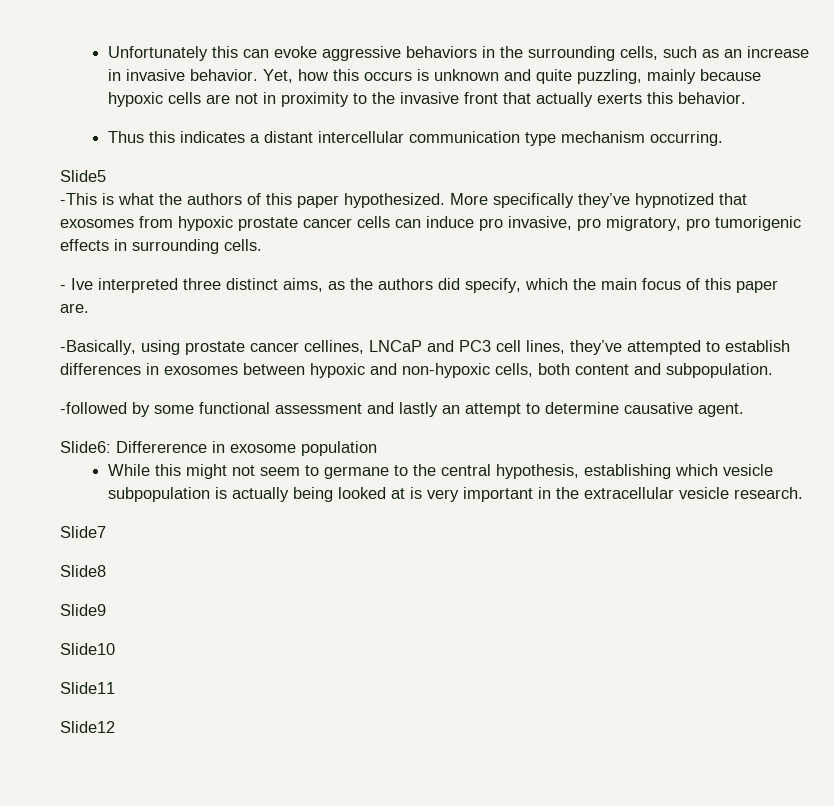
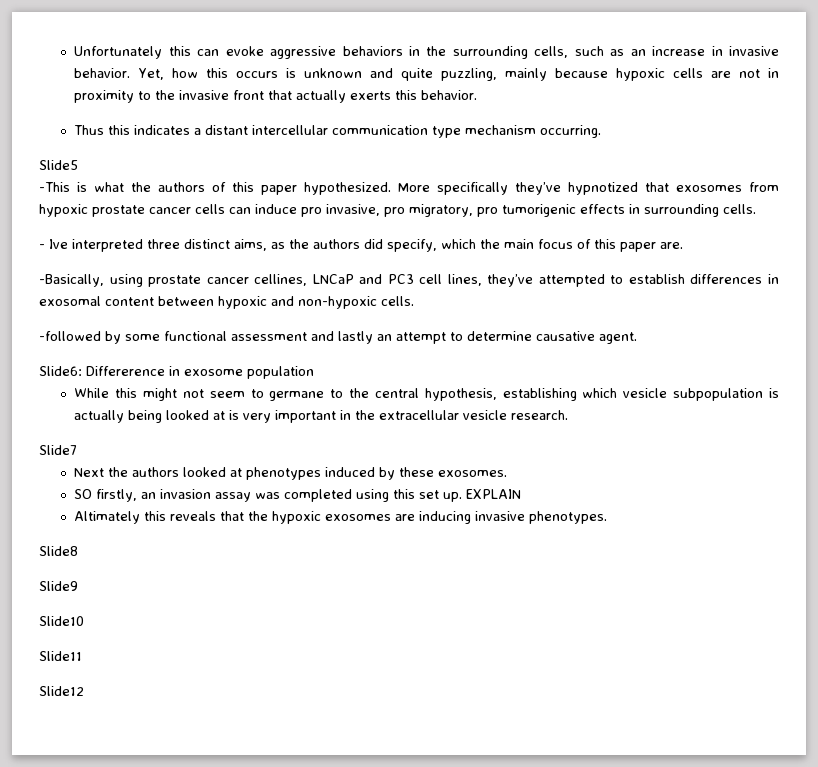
[164,366,238,375] exosomes -> [39,296,154,306] exosomal content
[495,363,773,378] cells, both content and subpopulation. -> [381,296,414,306] cells.
(106, 532) none -> [74,467,508,480] [74,489,522,502] [74,511,608,524] // Next the authors looked at phenotypes induced by these exosomes. // SO firstly, an invasion assay was completed using this set up. EXPLAIN // Altimately this reveals that the hypoxic exosomes are inducing invasive phenotypes.

